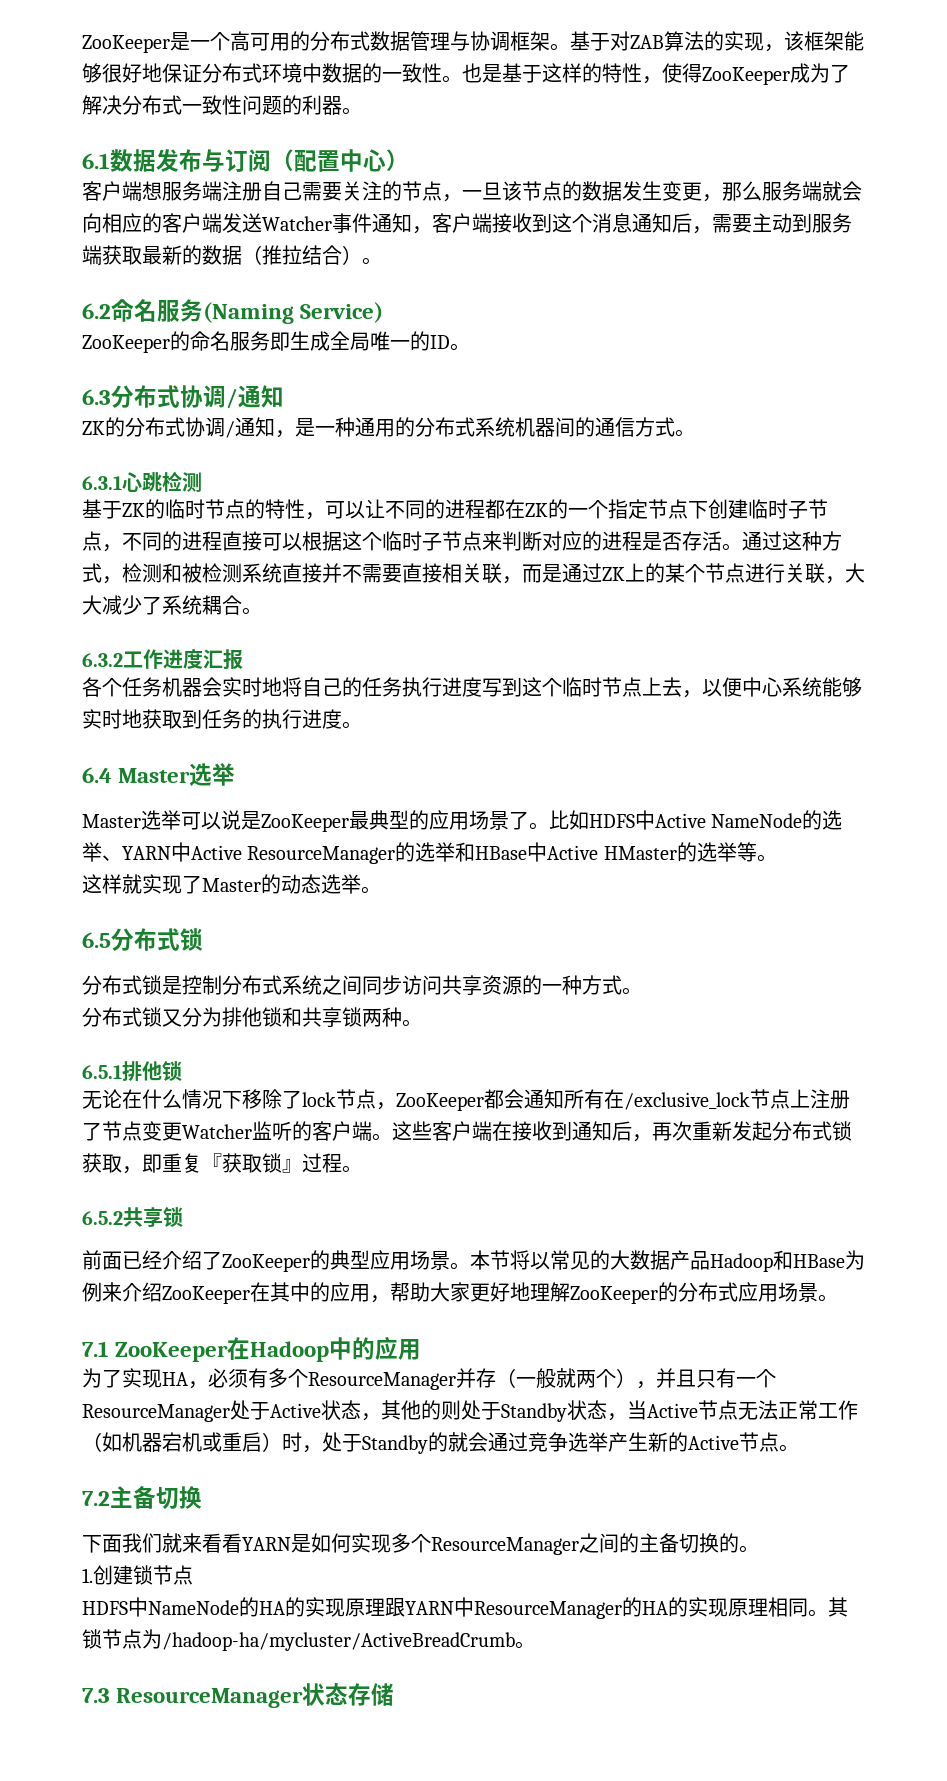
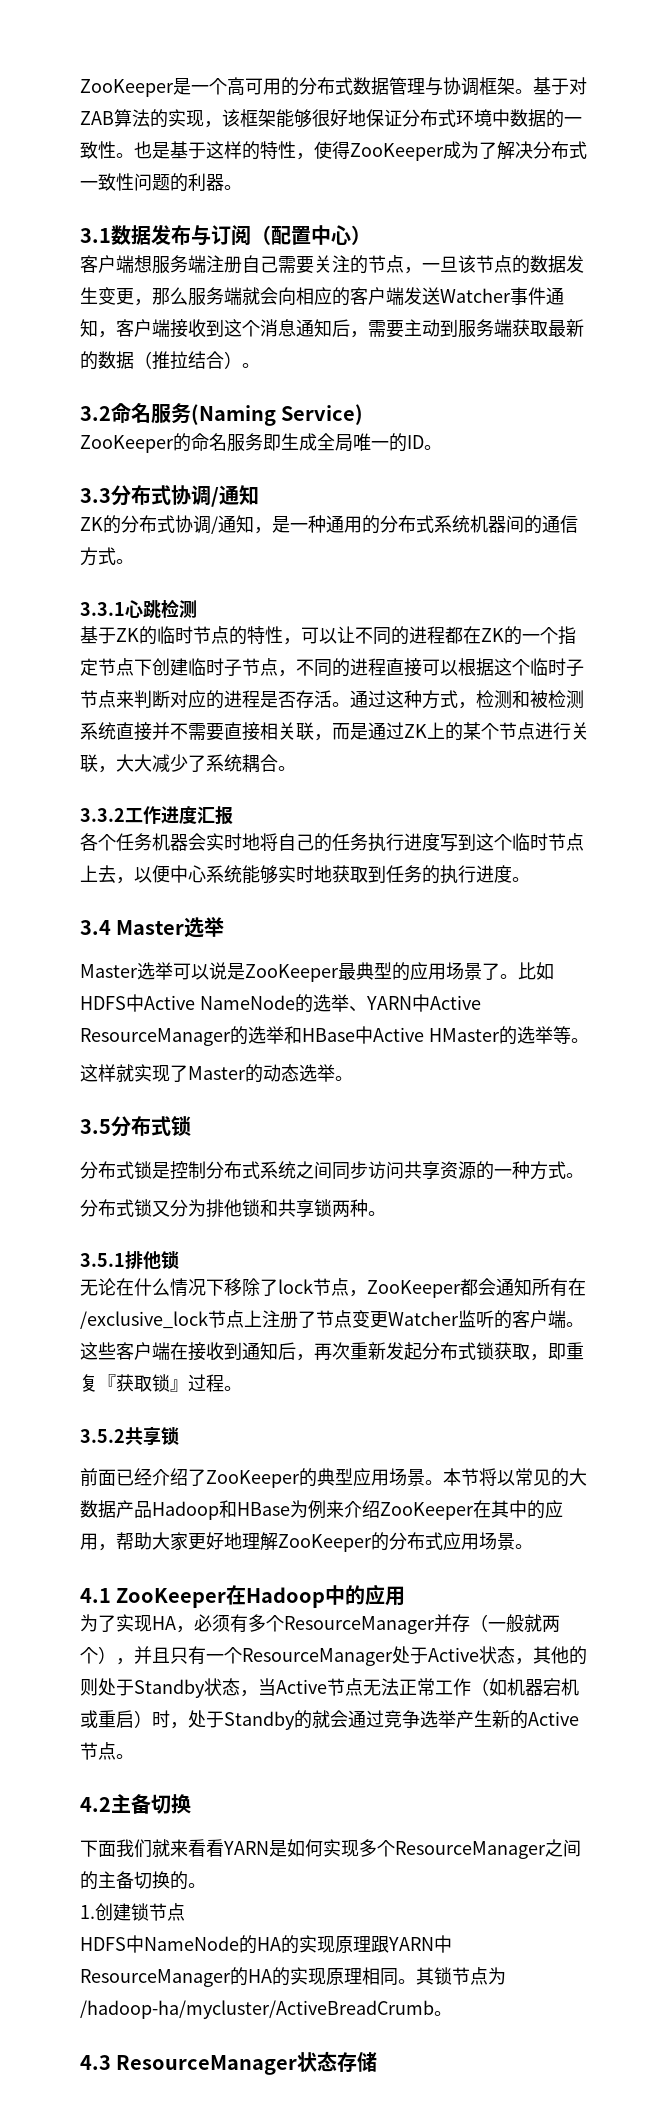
[82,153,110,169] 6.1 -> [80,228,111,243] 3.1
[82,303,111,319] 6.2 -> [80,406,111,421] 3.2
[82,389,111,405] 6.3 -> [80,488,111,503] 3.3
[82,476,122,490] 6.3.1 -> [80,602,125,616] 3.3.1
[82,653,123,667] 6.3.2 -> [80,808,125,822] 3.3.2
[82,767,112,783] 6.4 -> [80,920,111,935] 3.4
[82,932,111,948] 6.5 -> [80,1119,111,1134] 3.5
[82,1065,122,1079] 6.5.1 -> [80,1253,125,1267] 3.5.1
[82,1211,123,1225] 6.5.2 -> [80,1429,125,1443] 3.5.2
[82,1341,109,1357] 7.1 -> [80,1588,111,1603] 4.1
[82,1491,110,1506] 7.2 -> [80,1797,111,1812] 4.2
[82,1688,110,1703] 7.3 -> [80,2055,111,2070] 4.3

